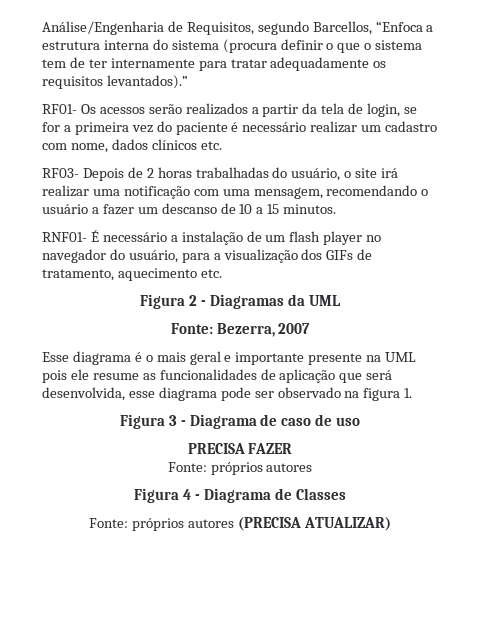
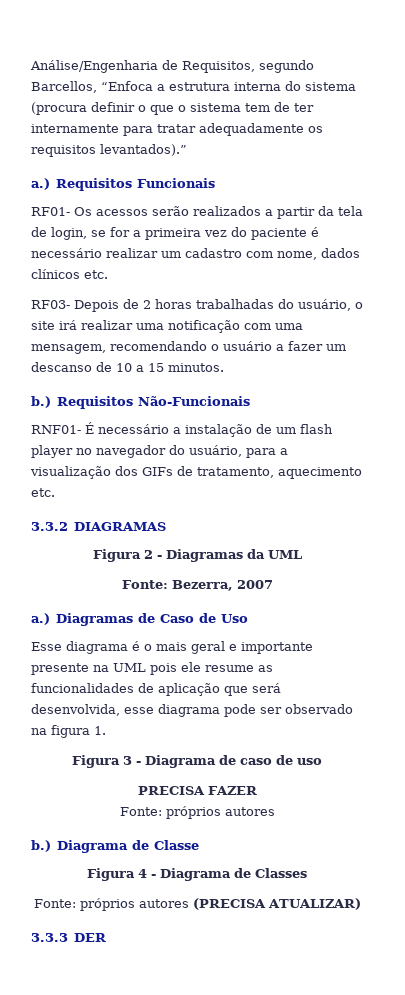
(188, 82) none -> [31,178,216,191] // a.) Requisitos Funcionais
(337, 209) none -> [31,396,251,409] // b.) Requisitos Não-Funcionais
(222, 273) none -> [31,522,167,531] // 3.3.2 DIAGRAMAS
(311, 328) none -> [31,613,249,626] // a.) Diagramas de Caso de Uso
(313, 467) none -> [31,840,200,853] // b.) Diagrama de Classe
(391, 524) none -> [31,933,107,942] // 3.3.3 DER

